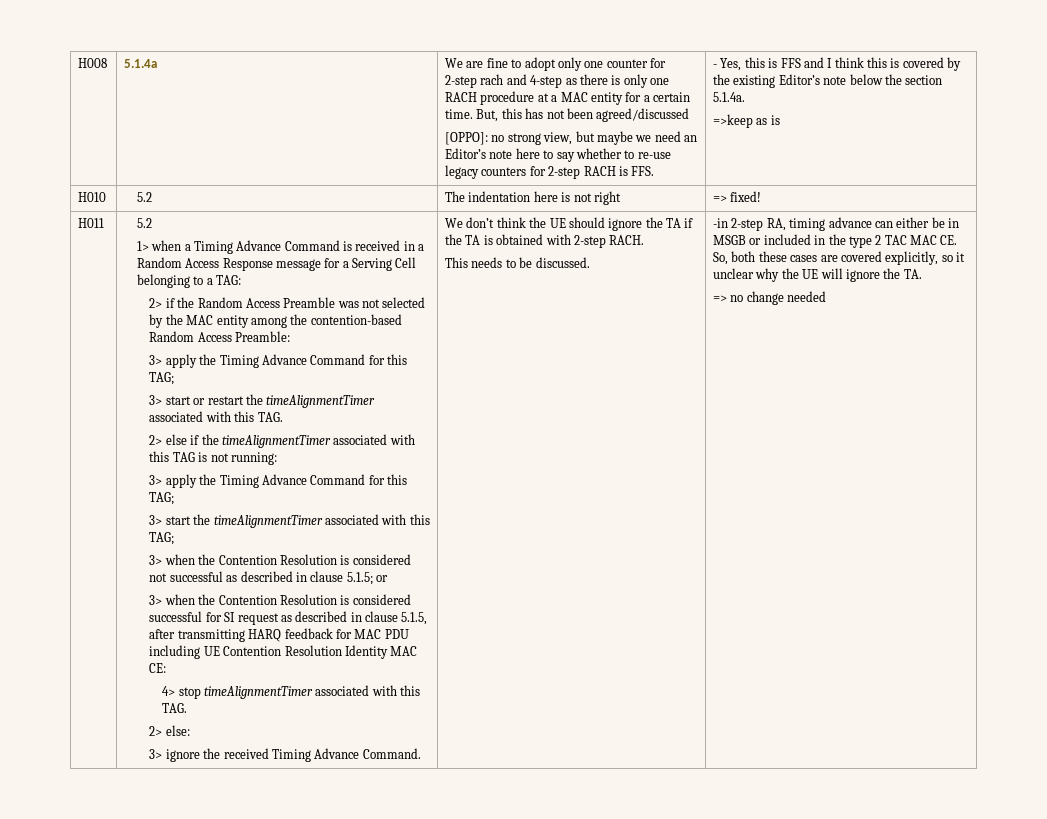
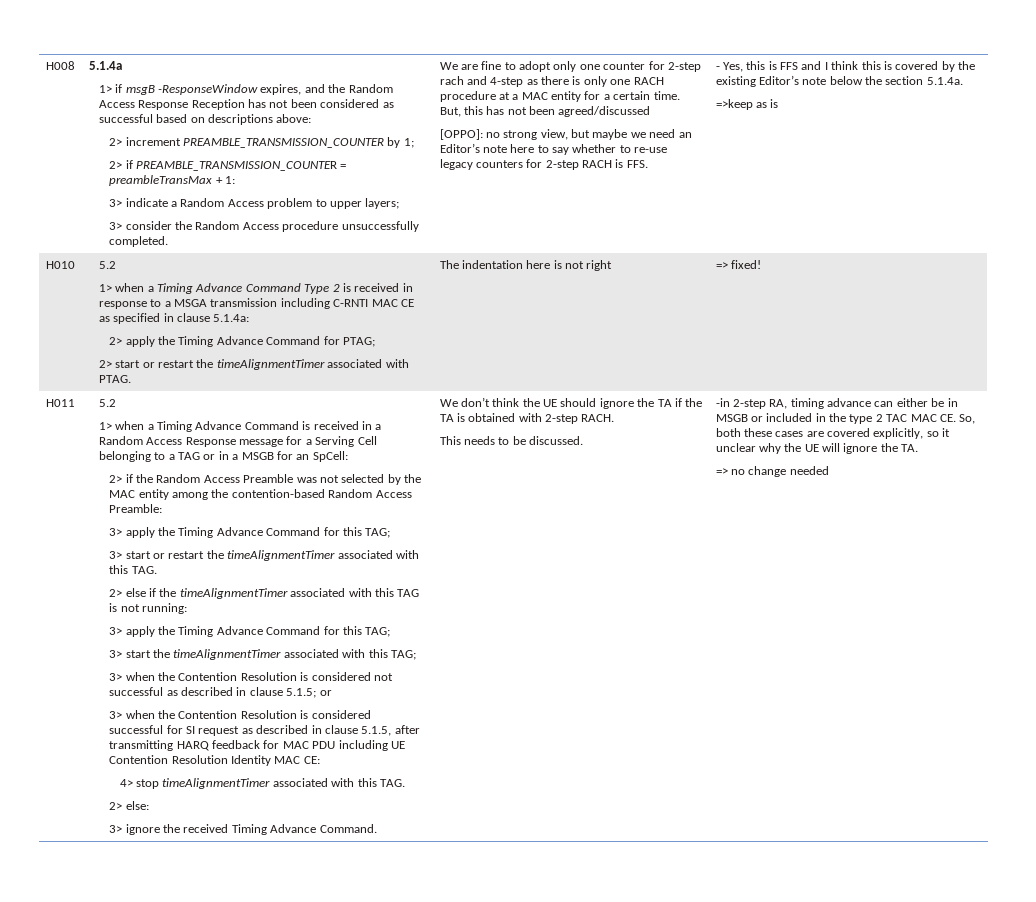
(158, 63) none -> [98,84,393,95] [98,99,394,110] [98,114,312,125] [109,137,414,148] [109,160,347,171] [109,175,236,186] [109,198,400,209] [109,221,419,232] [109,236,169,247] // 1> if msgB -ResponseWindow expires, and the Random Access Response Reception has not been considered as successful based on descriptions above: // 2> increment PREAMBLE_TRANSMISSION_COUNTER by 1; // 2> if PREAMBLE_TRANSMISSION_COUNTER = preambleTransMax + 1: // 3> indicate a Random Access problem to upper layers; // 3> consider the Random Access procedure unsuccessfully completed.
(152, 197) none -> [98,283,413,294] [98,298,414,309] [98,313,250,324] [109,336,375,347] [98,359,409,370] [98,375,131,383] // 1> when a Timing Advance Command Type 2 is received in response to a MSGA transmission including C-RNTI MAC CE as specified in clause 5.1.4a: // 2> apply the Timing Advance Command for PTAG; // 2> start or restart the timeAlignmentTimer associated with PTAG.
[215,275,241,285] TAG: -> [178,451,348,462] TAG or in a MSGB for an SpCell:

